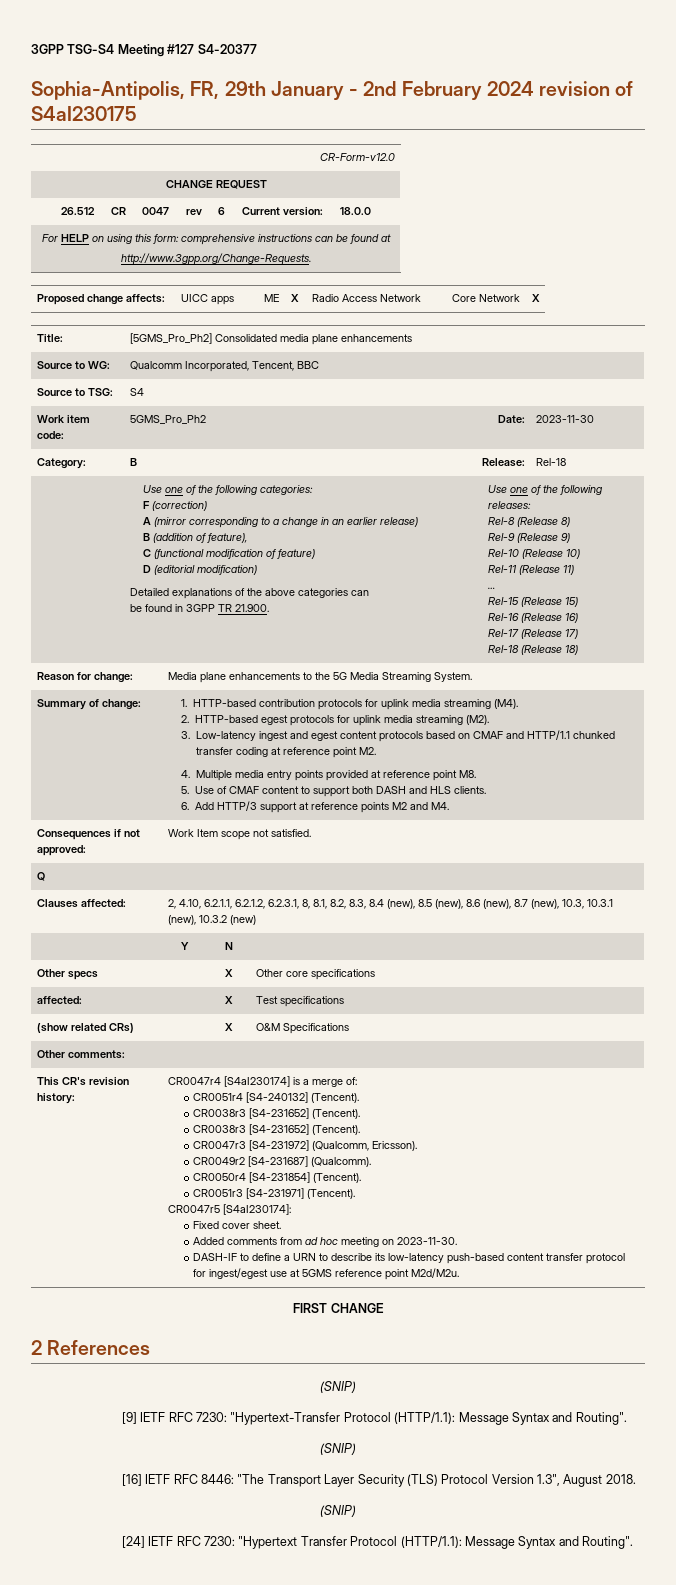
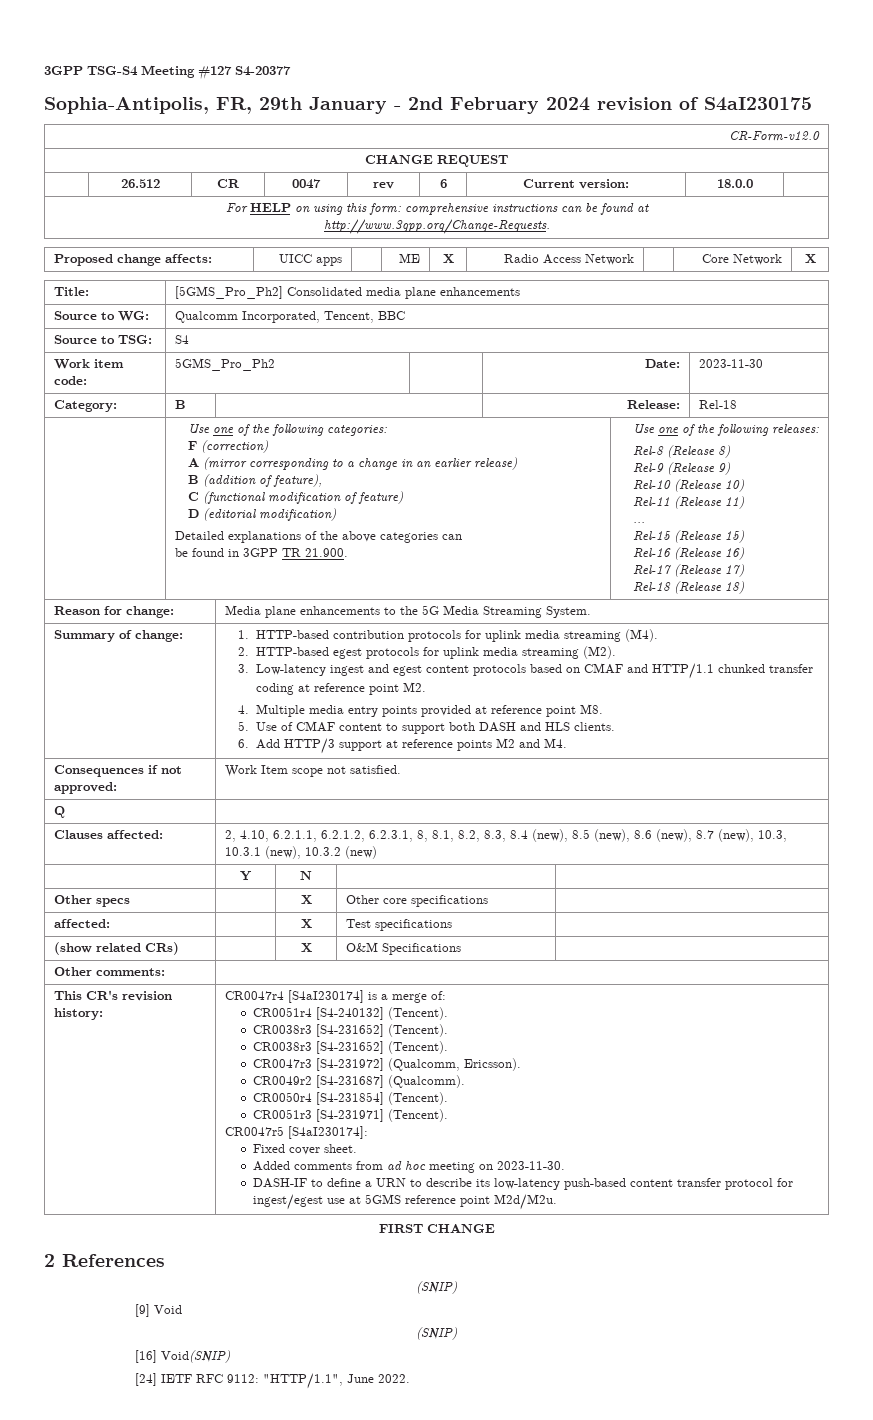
[140,1412,627,1425] [320,1443,356,1455] [121,1474,636,1487] [320,1505,356,1517] [121,1536,634,1549] IETF RFC 7230: "Hypertext-Transfer Protocol (HTTP/1.1): Message Syntax and Routing". // (SNIP) // [16] IETF RFC 8446: "The Transport Layer Security (TLS) Protocol Version 1.3", August 2018. // (SNIP) // [24] IETF RFC 7230: "Hypertext Transfer Protocol (HTTP/1.1): Message Syntax and Routing". -> [153,1305,182,1314] [416,1327,457,1340] [134,1350,230,1363] [134,1373,410,1389] Void // (SNIP) // [16] Void(SNIP) // [24] IETF RFC 9112: "HTTP/1.1", June 2022.

